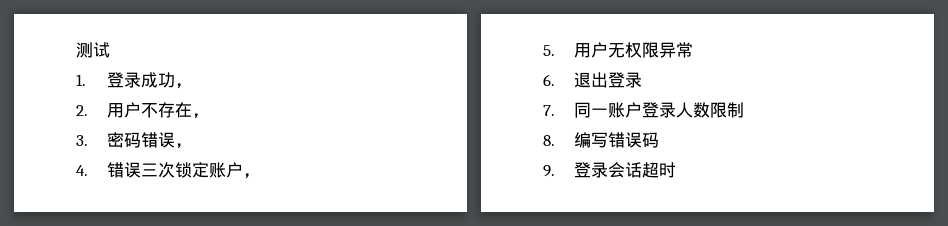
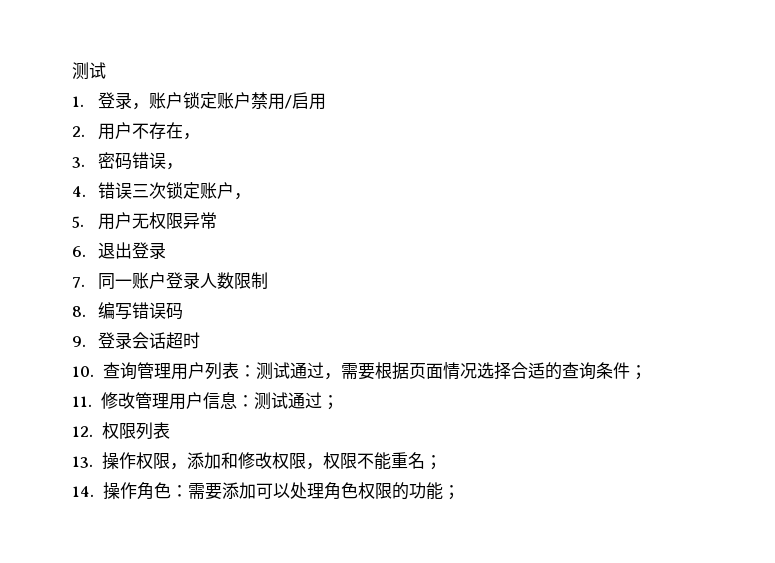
[140,72,192,89] 成功， -> [132,92,327,110] ，账户锁定账户禁用/启用
(676, 170) none -> [72,362,647,380] [72,392,339,410] [72,422,170,440] [72,452,442,470] [72,482,460,500] // 10.查询管理用户列表：测试通过，需要根据页面情况选择合适的查询条件； // 11.修改管理用户信息：测试通过； // 12.权限列表 // 13.操作权限，添加和修改权限，权限不能重名； // 14.操作角色：需要添加可以处理角色权限的功能；

